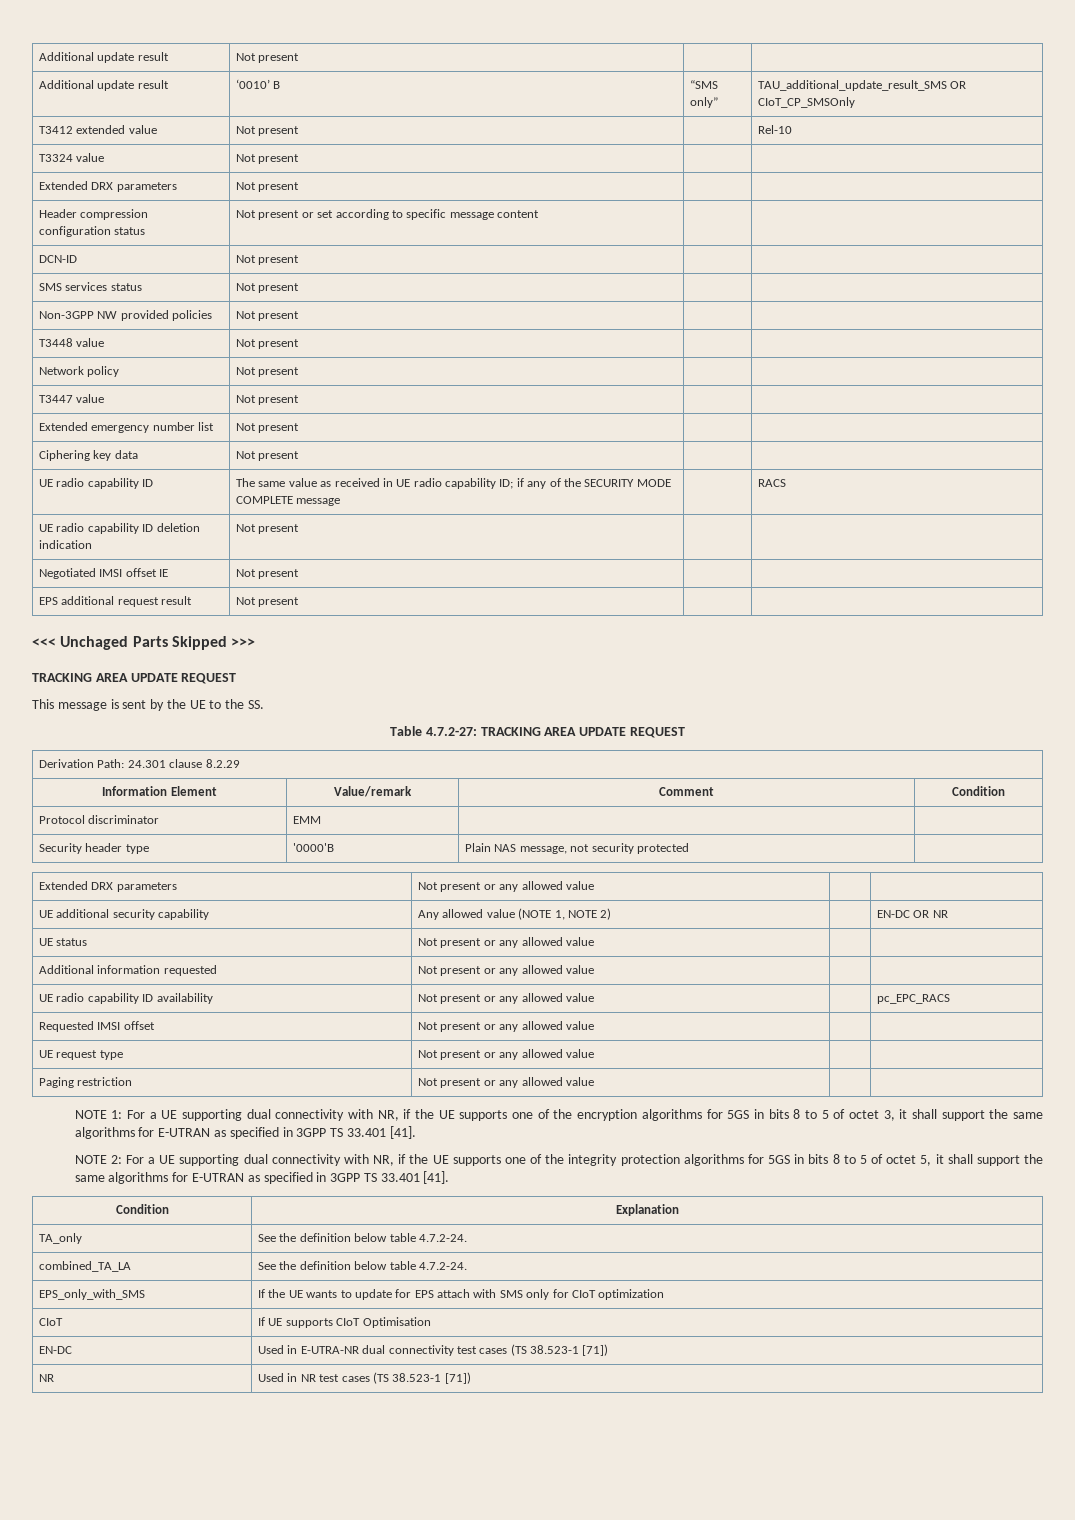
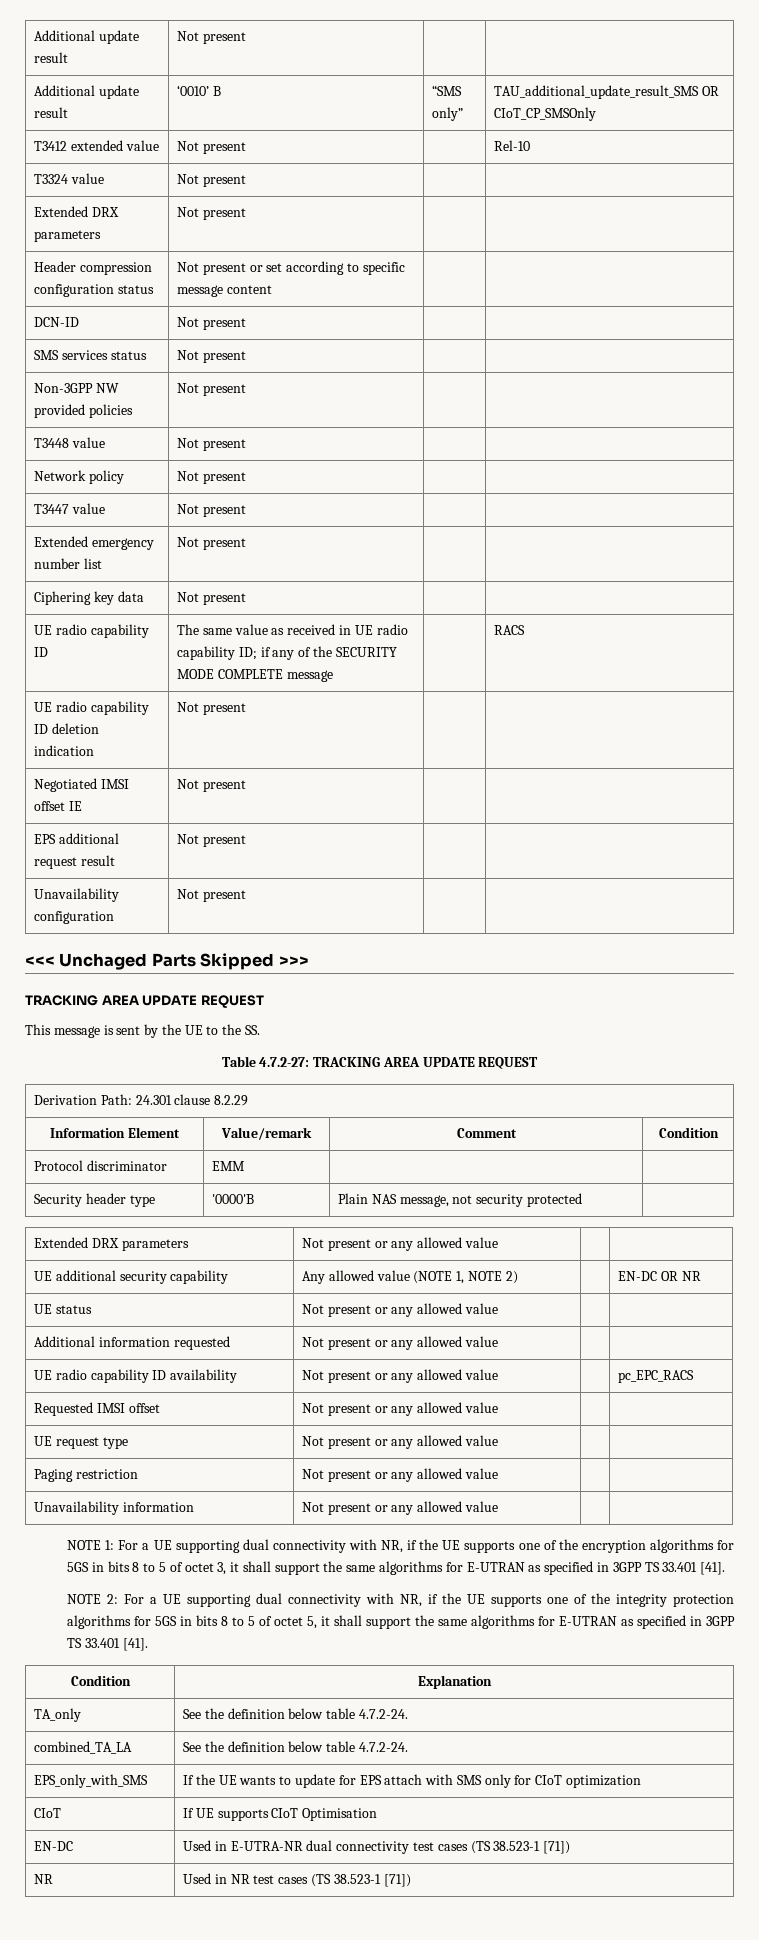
(300, 602) none -> [34,888,120,902] [34,911,115,924] [177,889,246,902] // Unavailability configuration | Not present | |
(594, 1081) none -> [34,1501,194,1515] [302,1501,498,1515] // Unavailability information | Not present or any allowed value | |

